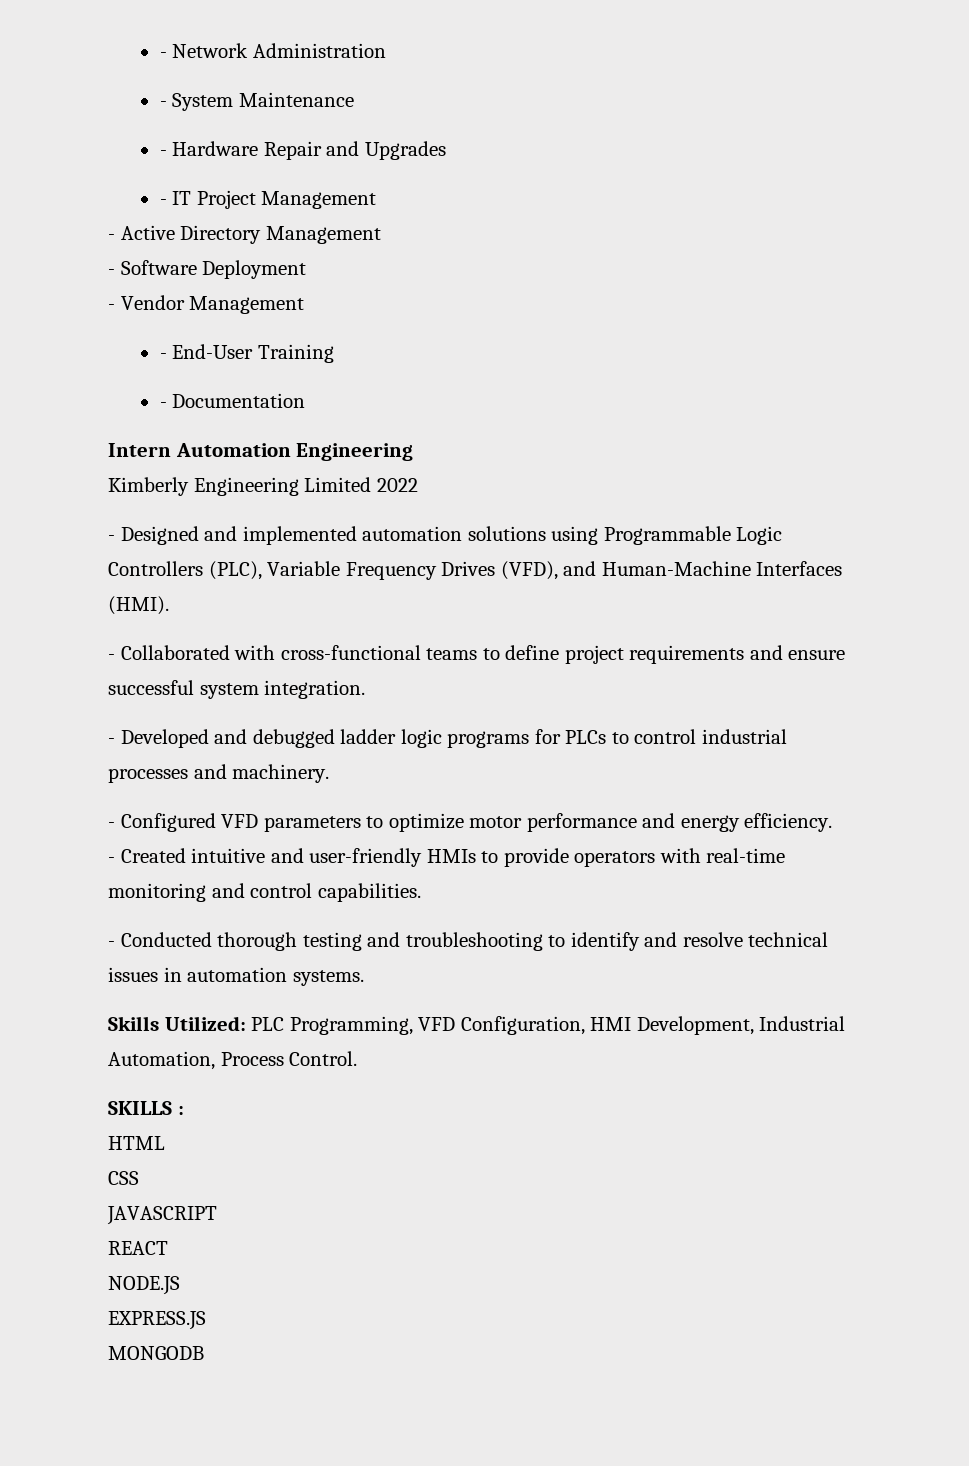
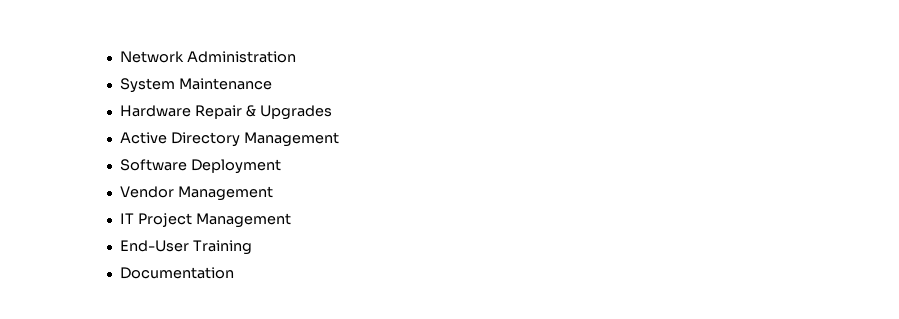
[159,52,167,58] - -> (120, 57) none
[159,101,167,107] - -> (297, 57) none
[159,150,167,156] - -> (273, 84) none
[326,141,360,156] and -> [246,105,257,117] &
[159,190,377,209] [108,225,381,244] [108,260,307,279] [108,295,305,314] [159,353,167,359] - IT Project Management // - Active Directory Management // - Software Deployment // - Vendor Management // - -> [120,132,340,147] [120,159,282,174] [120,186,274,201] [120,213,292,228] Active Directory Management // Software Deployment // Vendor Management // IT Project Management //
[159,402,167,408] - -> (253, 247) none
[108,443,414,461] [108,477,418,496] [108,526,783,545] [108,561,843,580] [108,596,169,615] [108,645,846,664] [108,680,366,699] [108,729,787,748] [108,764,330,783] [108,813,833,832] [108,848,786,867] [108,883,421,902] [108,932,829,951] [108,967,364,986] [108,1016,846,1035] [108,1051,358,1070] [108,1101,184,1115] [108,1136,165,1150] [108,1171,139,1185] [107,1206,217,1225] [108,1241,168,1255] [108,1276,180,1295] [108,1311,206,1330] [108,1346,204,1360] // Intern Automation Engineering // Kimberly Engineering Limited 2022 // - Designed and implemented automation solutions using Programmable Logic Controllers (PLC), Variable Frequency Drives (VFD), and Human-Machine Interfaces (HMI). // - Collaborated with cross-functional teams to define project requirements and ensure successful system integration. // - Developed and debugged ladder logic programs for PLCs to control industrial processes and machinery. // - Configured VFD parameters to optimize motor performance and energy efficiency. // - Created intuitive and user-friendly HMIs to provide operators with real-time monitoring and control capabilities. // - Conducted thorough testing and troubleshooting to identify and resolve technical issues in automation systems. // Skills Utilized: PLC Programming, VFD Configuration, HMI Development, Industrial Automation, Process Control. // SKILLS : // HTML // CSS // JAVASCRIPT // REACT // NODE.JS // EXPRESS.JS // MONGODB -> (235, 273) none

